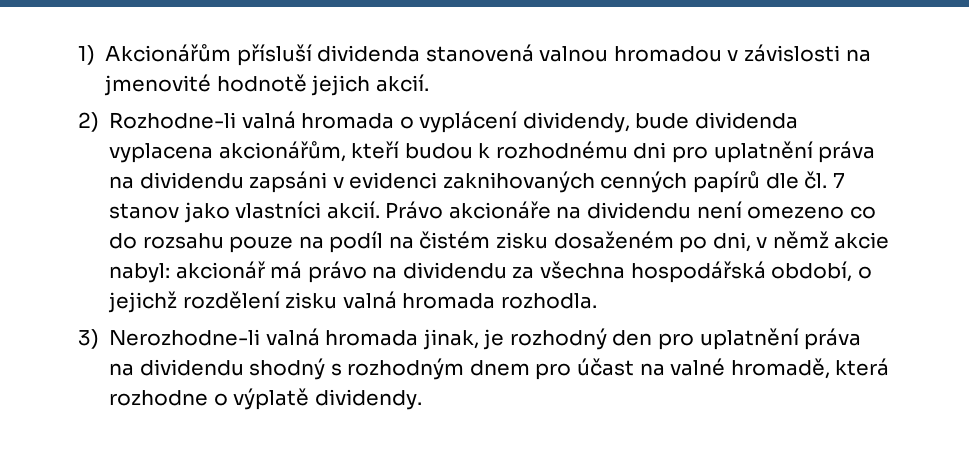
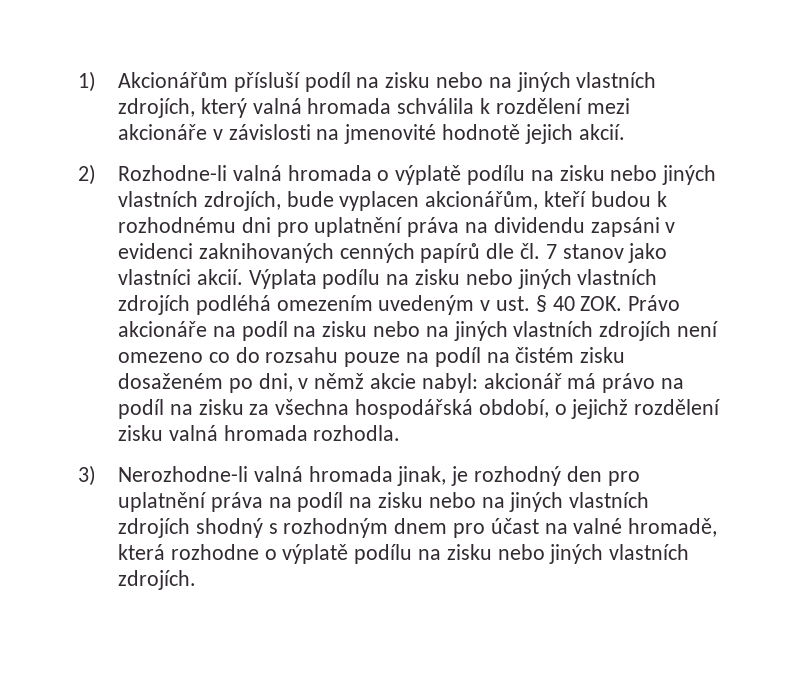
[317,44,722,62] dividenda stanovená valnou hromadou -> [304,72,657,92] [118,98,630,118] [118,124,208,140] podíl na zisku nebo na jiných vlastních zdrojích, který valná hromada schválila k rozdělení mezi akcionáře
[419,111,798,133] [109,143,214,163] vyplácení dividendy, bude dividenda vyplacena -> [395,165,717,185] [118,191,420,211] výplatě podílu na zisku nebo jiných vlastních zdrojích, bude vyplacen
[385,201,691,219] Právo akcionáře na dividendu -> [248,269,658,289] [118,295,681,315] [118,321,672,341] Výplata podílu na zisku nebo jiných vlastních zdrojích podléhá omezením uvedeným v ust. § 40 ZOK. Právo akcionáře na podíl na zisku nebo na jiných vlastních zdrojích
[402,262,507,279] dividendu -> [118,399,244,419] podíl na zisku
[139,359,244,376] dividendu -> [297,492,650,512] [118,518,191,538] podíl na zisku nebo na jiných vlastních zdrojích
[314,389,422,410] dividendy. -> [354,544,690,564] [118,570,197,590] podílu na zisku nebo jiných vlastních zdrojích.

